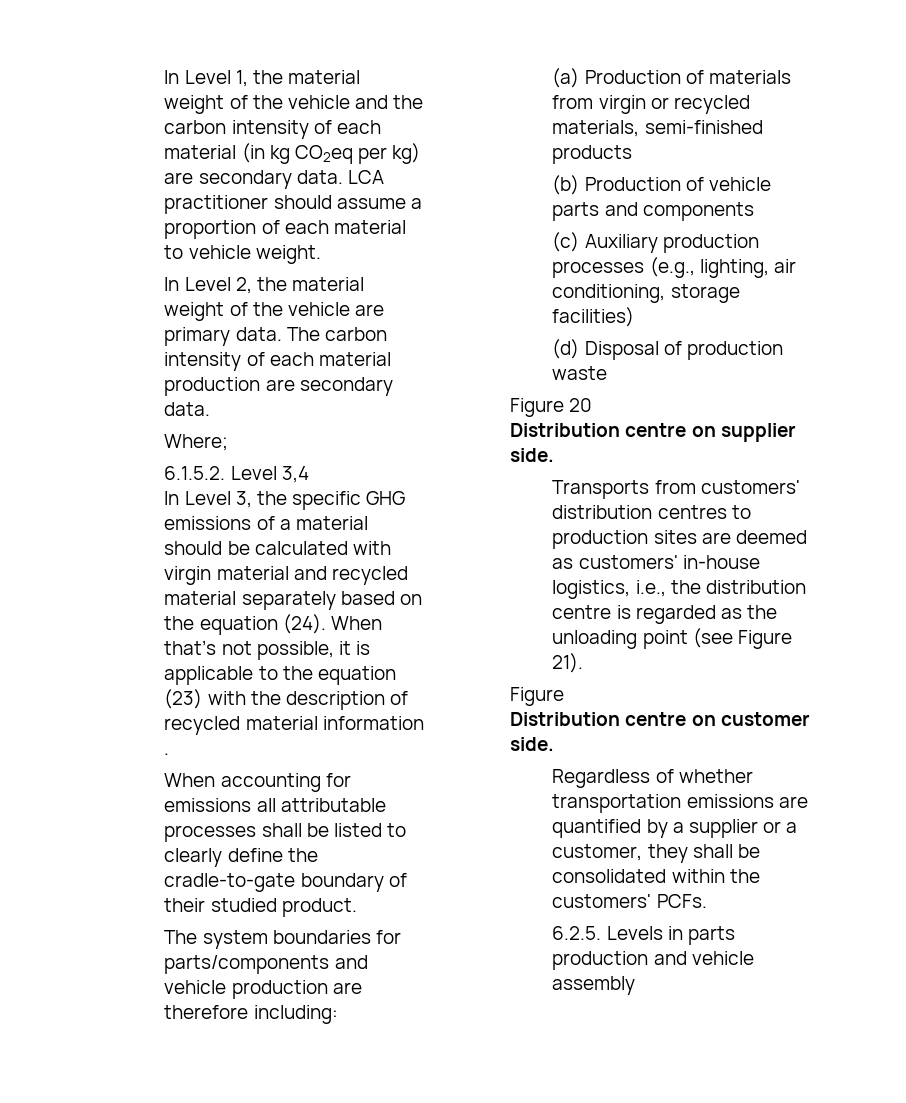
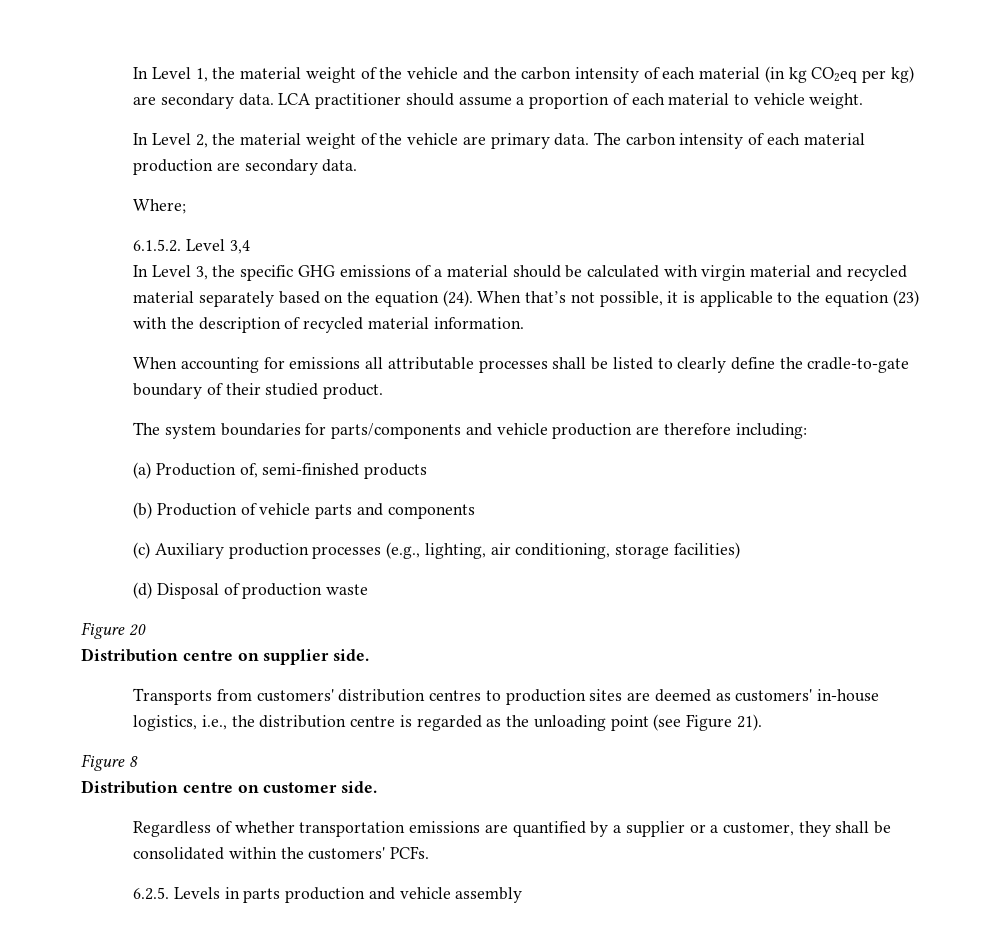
[322,716,424,730] [164,753,170,755] information . -> [433,317,524,329] information.
[685,70,791,84] [552,95,750,114] [552,120,640,137] of materials from virgin or recycled materials, -> [239,463,258,478] of,
(565, 696) none -> [128,756,138,767] 8

